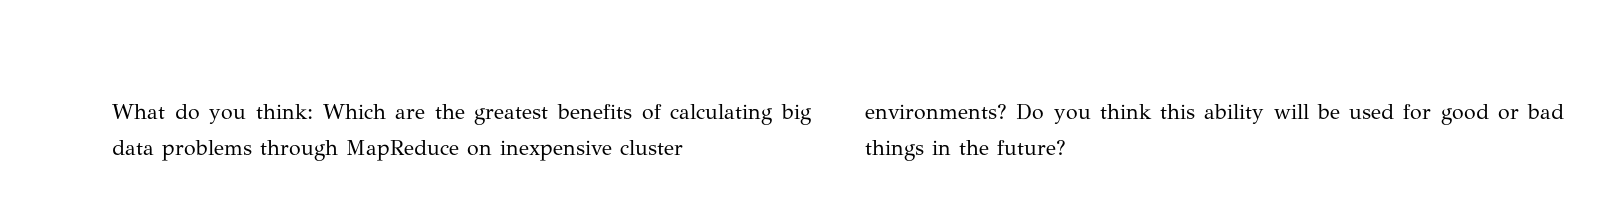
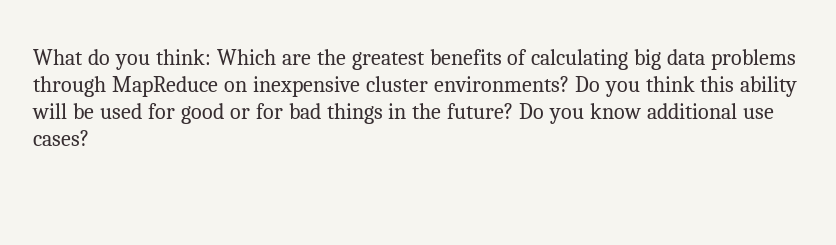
(1519, 114) none -> [255,103,283,119] for
(1066, 147) none -> [519,103,775,124] [33,130,89,146] Do you know additional use cases?

